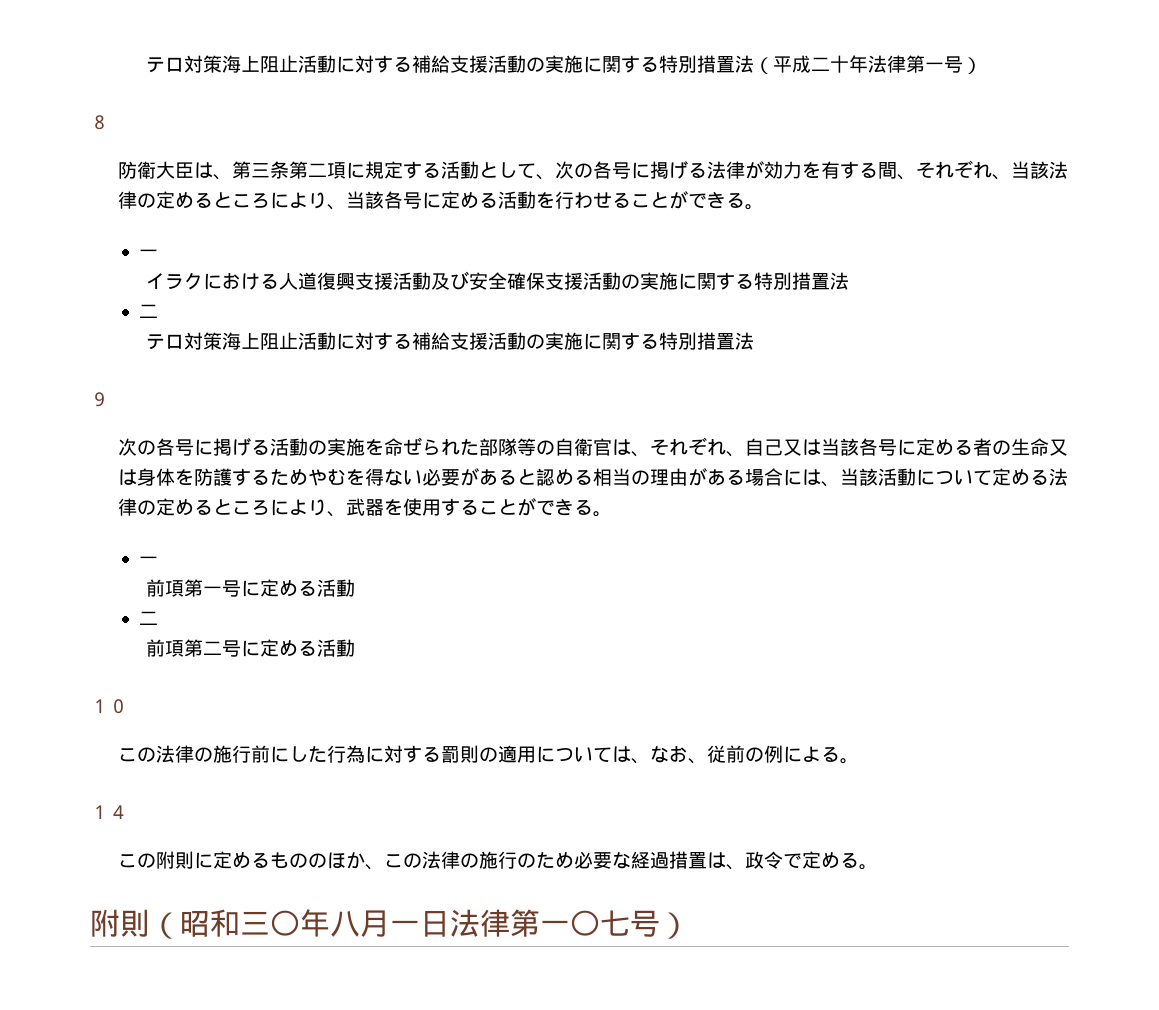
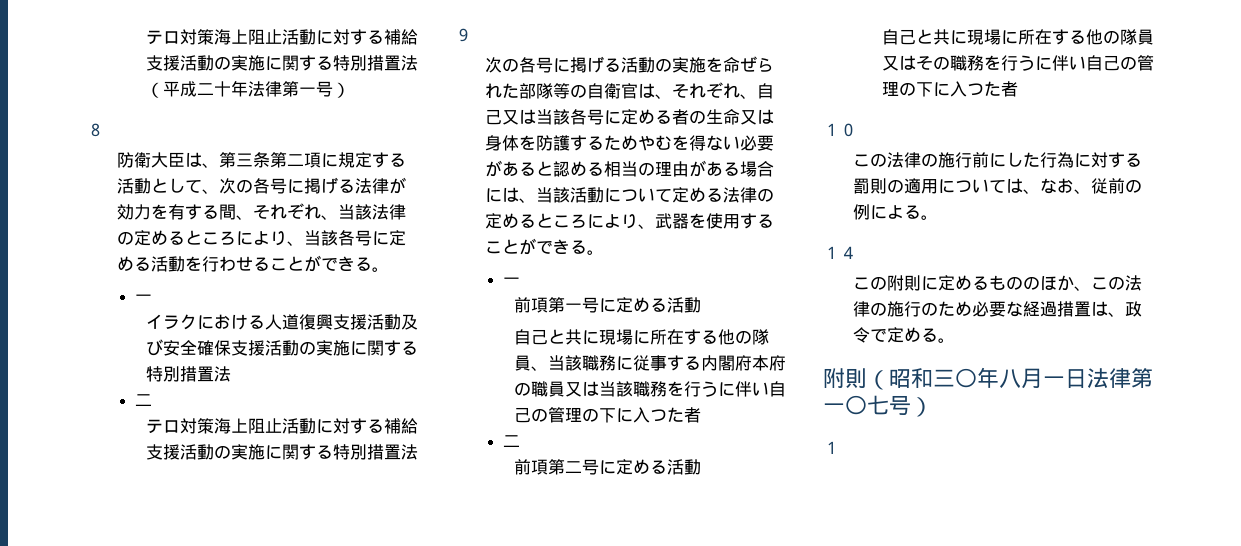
(356, 588) none -> [513,329,769,345] [513,355,786,371] [513,381,786,397] [513,407,701,423] // 自己と共に現場に所在する他の隊員、当該職務に従事する内閣府本府の職員又は当該職務を行うに伴い自己の管理の下に入つた者
(356, 648) none -> [881,29,1154,45] [881,55,1154,71] [881,81,1018,97] // 自己と共に現場に所在する他の隊員又はその職務を行うに伴い自己の管理の下に入つた者
(690, 925) none -> [823,441,840,454] // １

